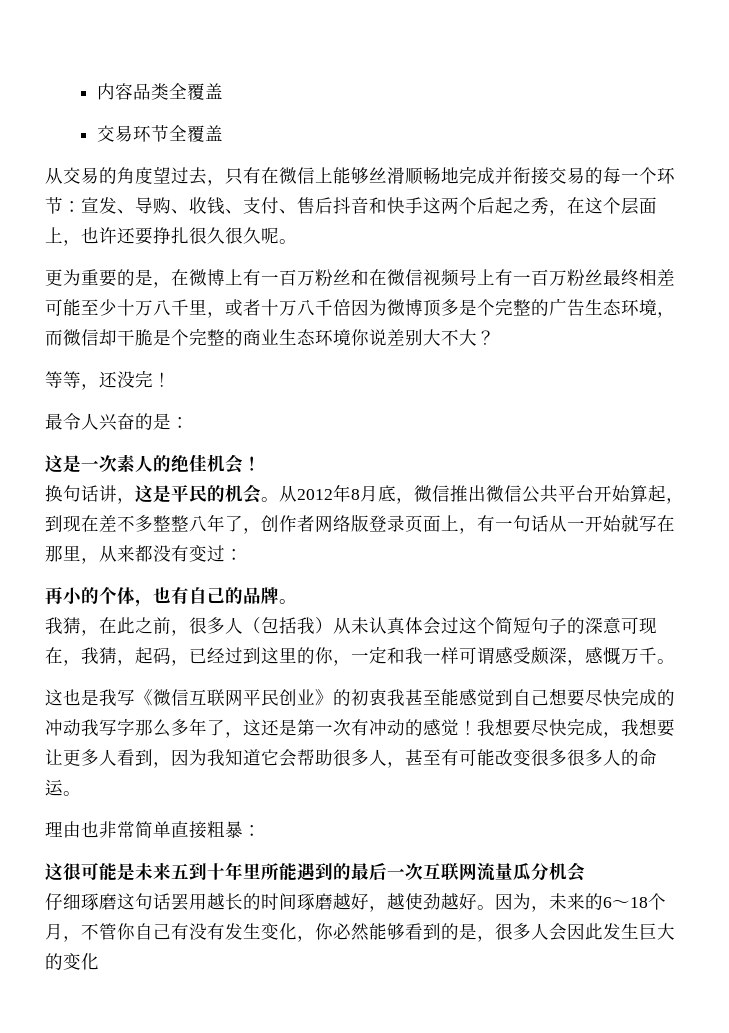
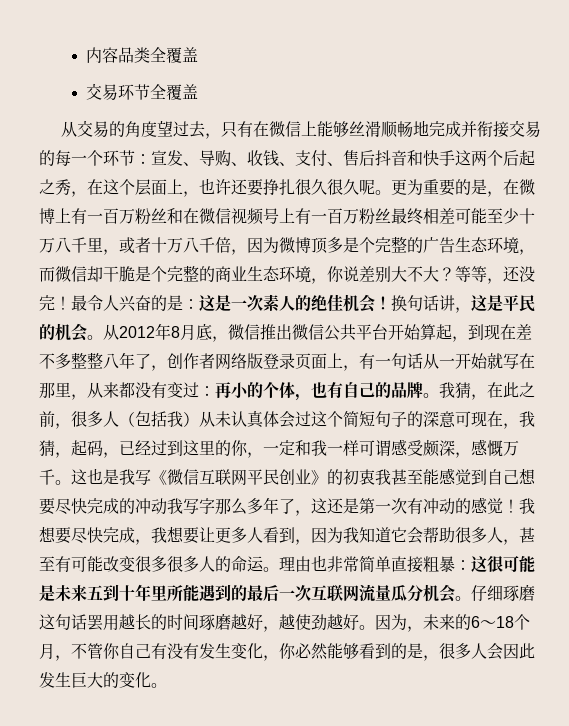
(297, 241) // -> (391, 192) none
(351, 307) none -> [231,249,247,255] ，
(351, 337) none -> [311,278,327,284] ，
(495, 337) // -> (455, 274) none
(171, 379) // -> (71, 303) none
(189, 422) // -> (199, 304) none
(261, 463) // -> (391, 303) none
(243, 554) // -> (215, 391) none
(297, 601) // -> (439, 395) none
(675, 661) // -> (71, 482) none
(81, 793) // -> (279, 569) none
(261, 830) // -> (471, 565) none
(585, 872) // -> [455,596,471,601] 。
(99, 961) none -> [151,683,167,688] 。

